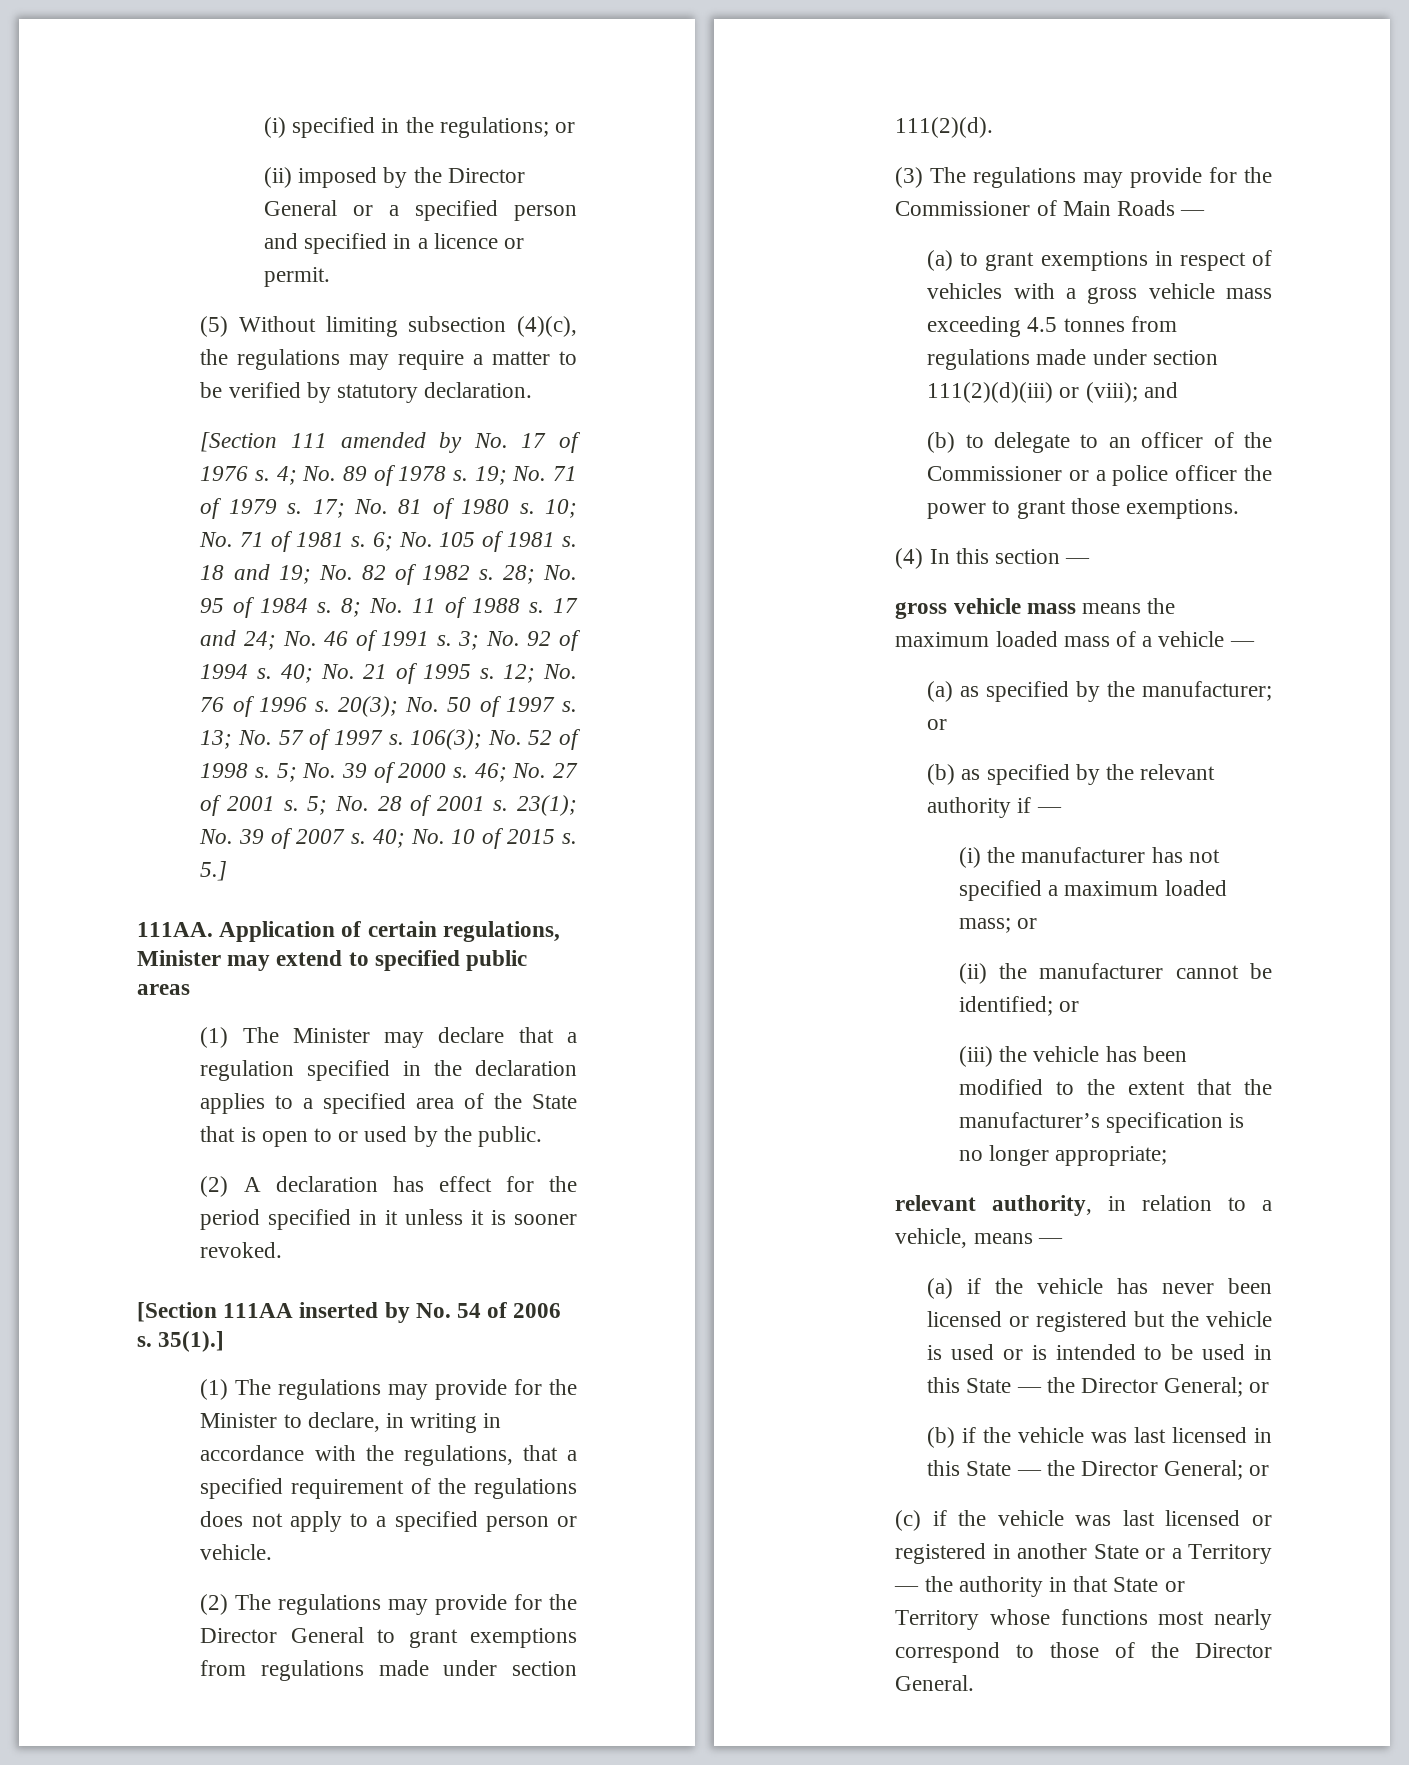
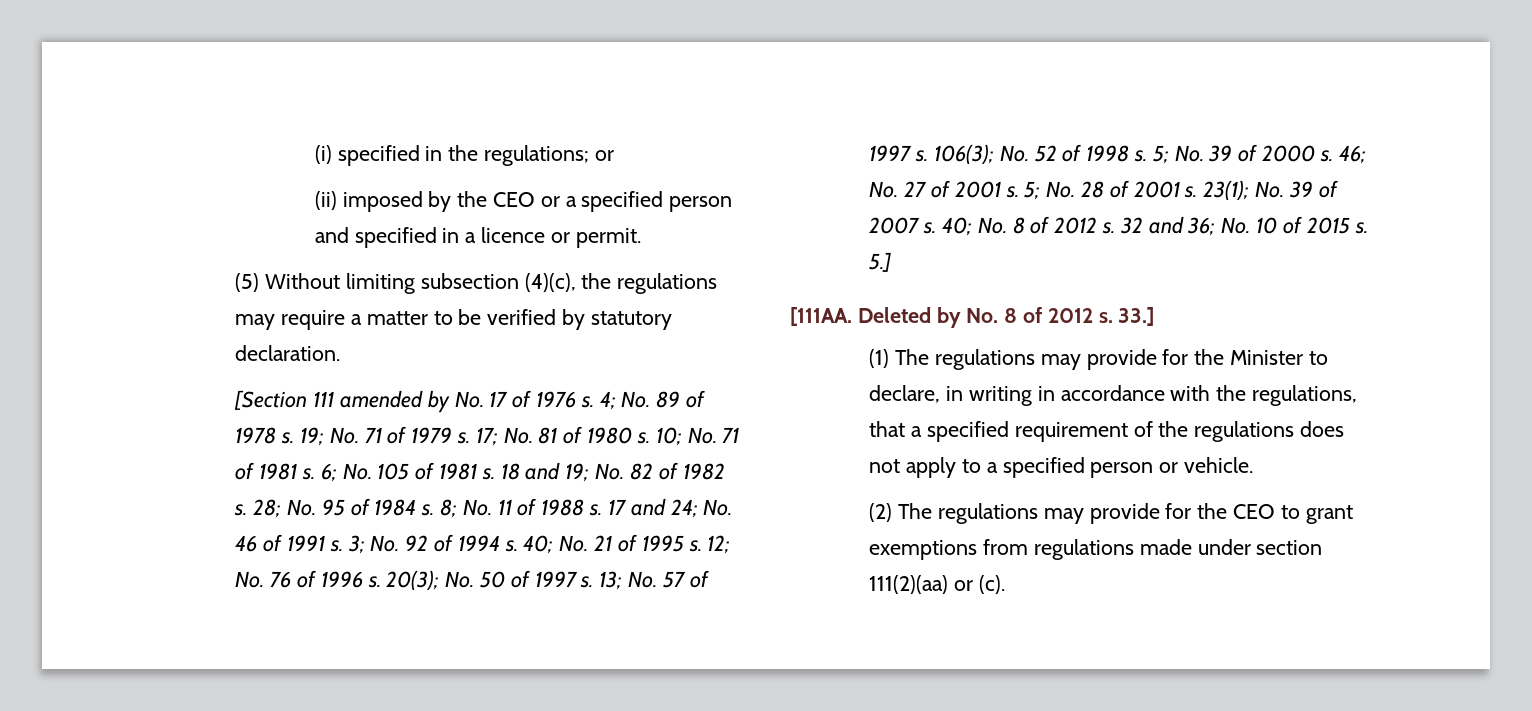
[447,168,525,183] [263,200,337,216] Director General -> [493,192,536,207] CEO
(445, 836) none -> [1012,216,1251,236] 8 of 2012 s. 32 and 36; No.
[137,921,560,942] [137,950,528,971] [137,984,190,995] [200,1027,577,1048] [200,1060,577,1081] [200,1093,577,1114] [200,1126,543,1147] [200,1176,577,1197] [200,1209,577,1230] [200,1242,283,1258] [137,1302,562,1323] [137,1331,225,1352] 111AA. Application of certain regulations, Minister may extend to specified public areas // (1) The Minister may declare that a regulation specified in the declaration applies to a specified area of the State that is open to or used by the public. // (2) A declaration has effect for the period specified in it unless it is sooner revoked. // [Section 111AA inserted by No. 54 of 2006 s. 35(1).] -> [790,307,1155,328] [111AA. Deleted by No. 8 of 2012 s. 33.]
[200,1627,364,1643] Director General -> [1233,504,1276,519] CEO
[895,117,994,138] [895,167,1272,188] [895,200,1206,216] [927,250,1272,271] [927,283,1272,304] [927,316,1177,337] [927,349,1218,370] [927,382,1178,403] [927,432,1272,453] [927,465,1272,486] [927,498,1239,519] [895,548,1091,569] [895,598,1176,619] [895,631,1255,647] [927,681,1272,702] [927,719,948,730] [927,764,1216,785] [927,797,1062,818] [958,847,1220,868] [958,880,1227,901] [958,918,1038,933] [958,963,1272,984] [958,996,1080,1016] [958,1046,1187,1067] [958,1079,1272,1095] [958,1112,1245,1133] [958,1145,1168,1166] [895,1195,1272,1216] [895,1228,1063,1248] [927,1278,1272,1299] [927,1311,1272,1332] [927,1344,1272,1360] [927,1377,1270,1397] [927,1427,1272,1448] [927,1460,1270,1480] [895,1510,1272,1531] [895,1543,1272,1564] [894,1576,1185,1597] [895,1609,1272,1630] [895,1642,1272,1663] [895,1675,975,1691] 111(2)(d). // (3) The regulations may provide for the Commissioner of Main Roads — // (a) to grant exemptions in respect of vehicles with a gross vehicle mass exceeding 4.5 tonnes from regulations made under section 111(2)(d)(iii) or (viii); and // (b) to delegate to an officer of the Commissioner or a police officer the power to grant those exemptions. // (4) In this section — // gross vehicle mass means the maximum loaded mass of a vehicle — // (a) as specified by the manufacturer; or // (b) as specified by the relevant authority if — // (i) the manufacturer has not specified a maximum loaded mass; or // (ii) the manufacturer cannot be identified; or // (iii) the vehicle has been modified to the extent that the manufacturer’s specification is no longer appropriate; // relevant authority, in relation to a vehicle, means — // (a) if the vehicle has never been licensed or registered but the vehicle is used or is intended to be used in this State — the Director General; or // (b) if the vehicle was last licensed in this State — the Director General; or // (c) if the vehicle was last licensed or registered in another State or a Territory — the authority in that State or Territory whose functions most nearly correspond to those of the Director General. -> [869,575,1006,594] 111(2)(aa) or (c).

